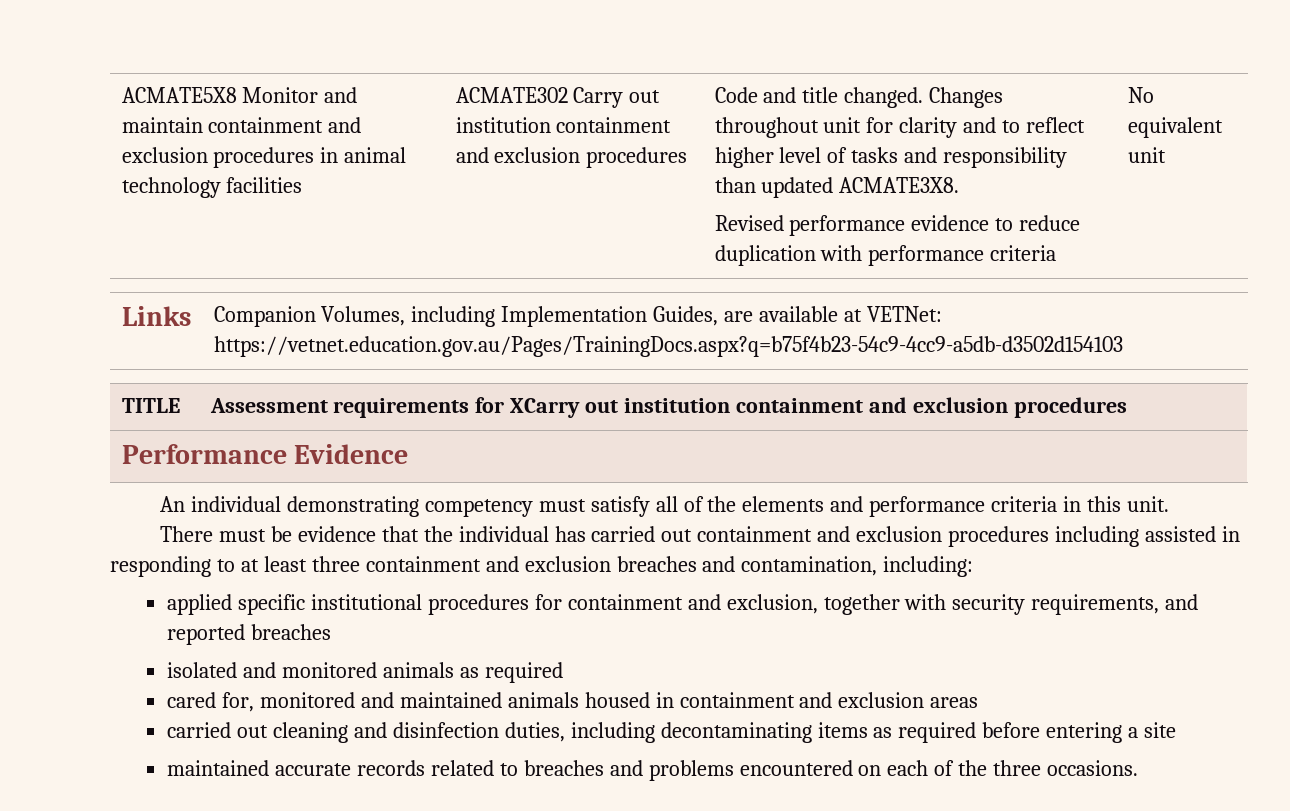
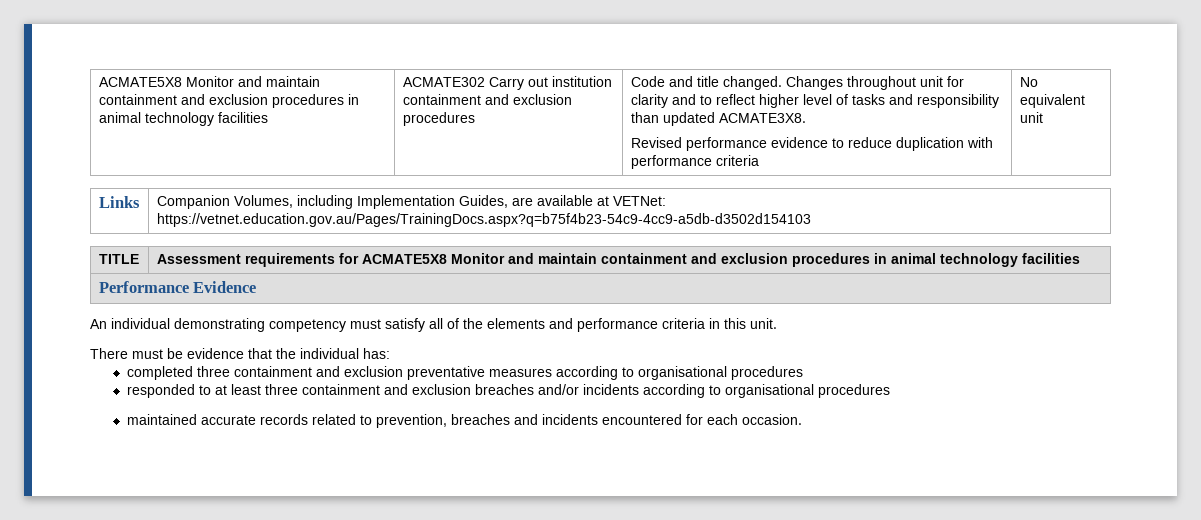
[510,397,1127,418] XCarry out institution containment and exclusion procedures -> [361,253,1080,267] ACMATE5X8 Monitor and maintain containment and exclusion procedures in animal technology facilities
[554,526,1240,547] [110,556,211,577] has carried out containment and exclusion procedures including assisted in responding -> [363,348,390,359] [126,366,803,380] [126,384,195,398] has: // completed three containment and exclusion preventative measures according to organisational procedures // responded
[702,556,974,577] [167,594,1199,615] [167,624,331,645] [167,662,563,683] [167,692,979,712] [167,722,1177,743] and contamination, including: // applied specific institutional procedures for containment and exclusion, together with security requirements, and reported breaches // isolated and monitored animals as required // cared for, monitored and maintained animals housed in containment and exclusion areas // carried out cleaning and disinfection duties, including decontaminating items as required before entering a site -> [537,384,890,398] and/or incidents according to organisational procedures
[523,760,1139,781] breaches and problems encountered on each of the three occasions. -> [375,414,802,428] prevention, breaches and incidents encountered for each occasion.

